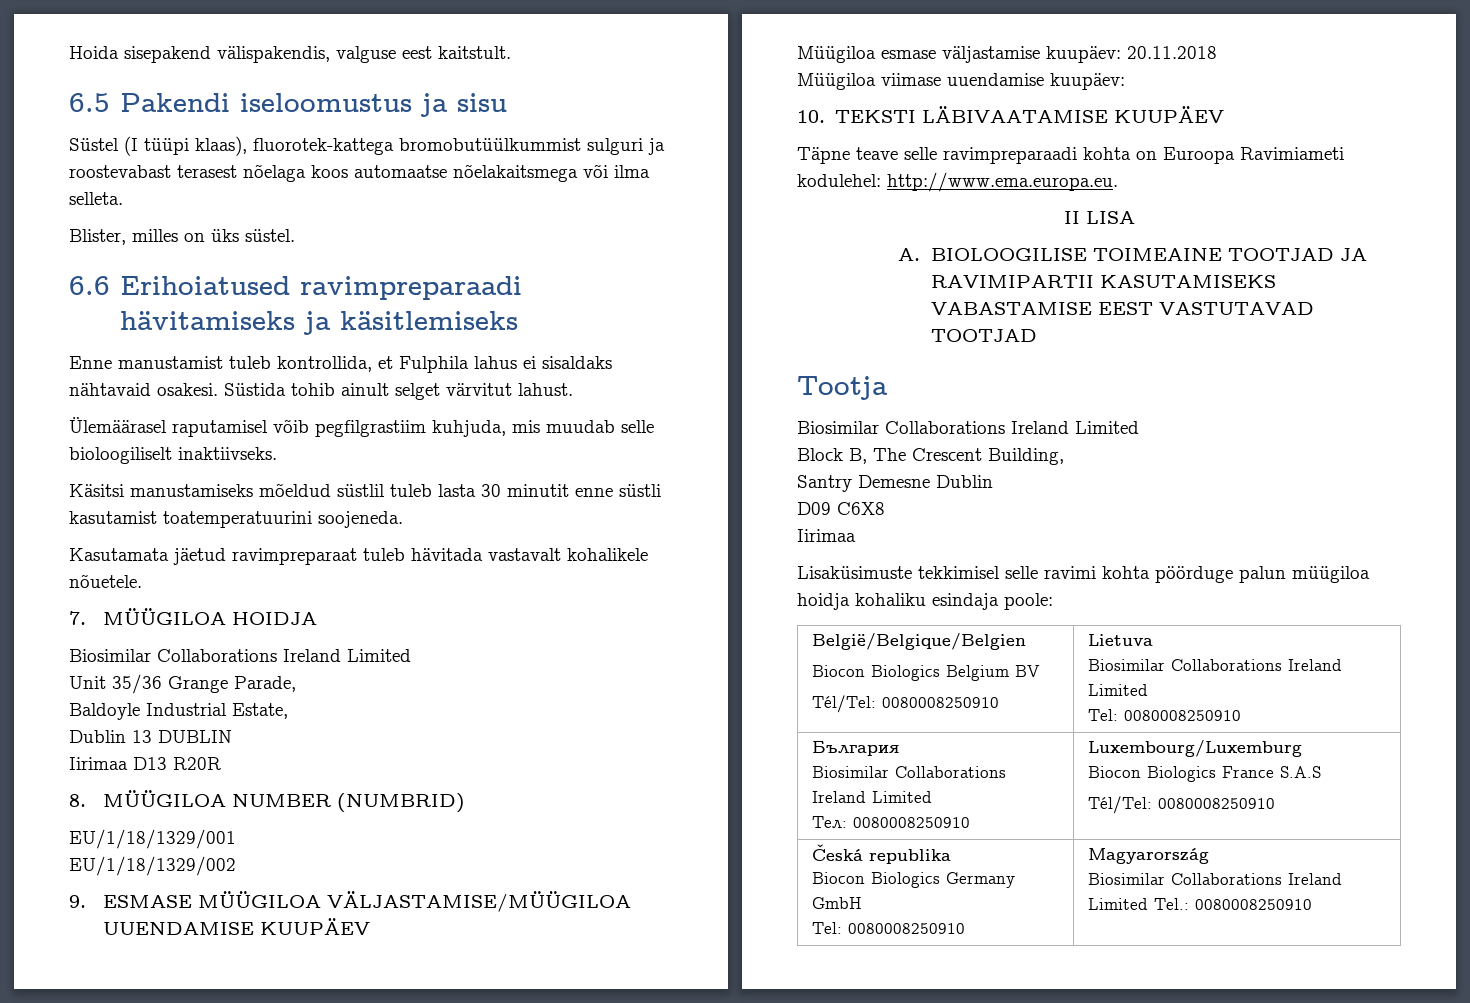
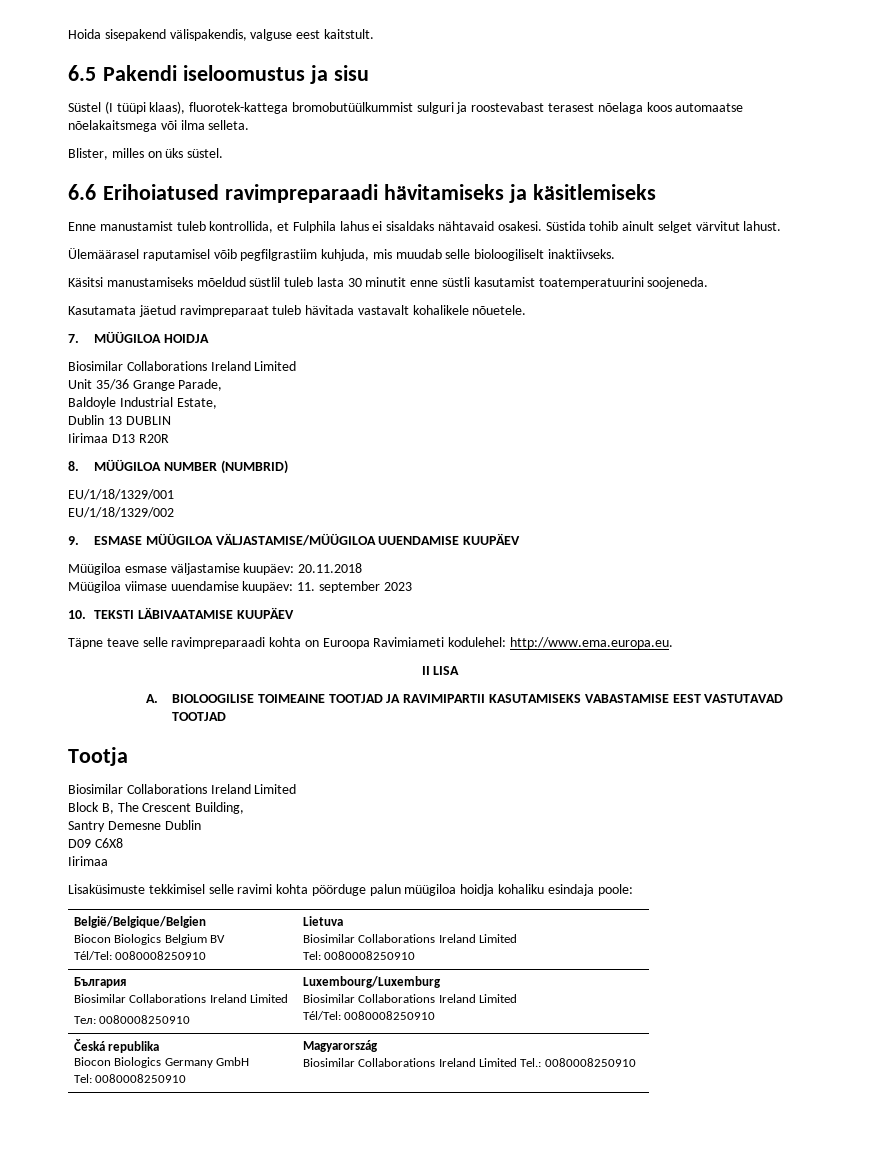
(1125, 81) none -> [297,581,412,593] 11. september 2023
[1087,766,1321,782] Biocon Biologics France S.A.S -> [302,994,517,1003] Biosimilar Collaborations Ireland Limited

